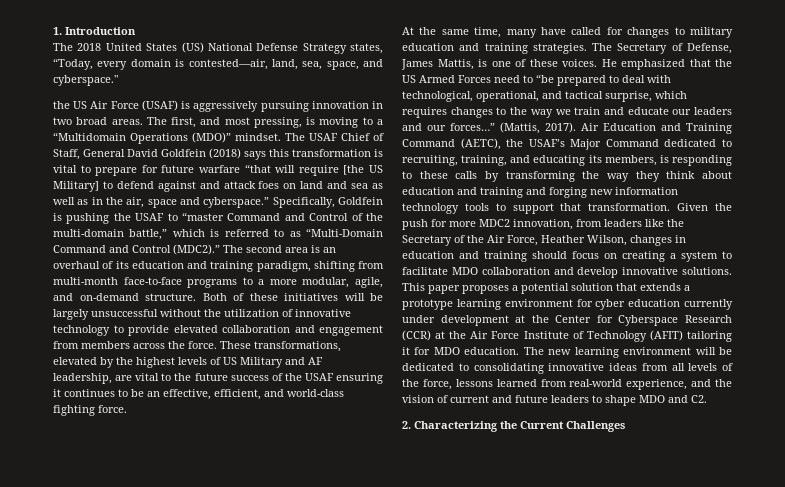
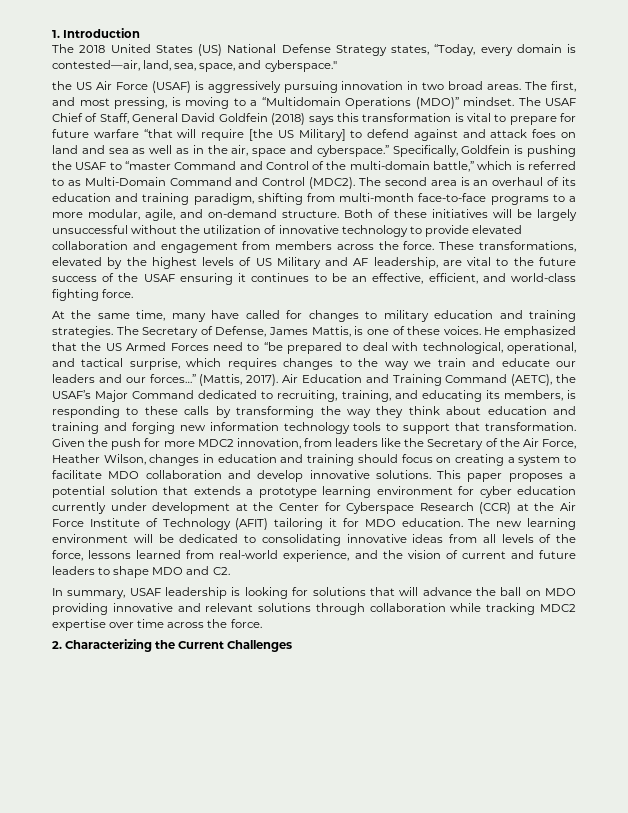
[305,228,383,237] [53,244,220,255] “Multi-Domain Command and Control (MDC2).” -> [84,177,356,189] Multi-Domain Command and Control (MDC2).
(707, 399) none -> [52,587,576,599] [52,603,576,615] [52,619,262,631] // In summary, USAF leadership is looking for solutions that will advance the ball on MDO providing innovative and relevant solutions through collaboration while tracking MDC2 expertise over time across the force.

